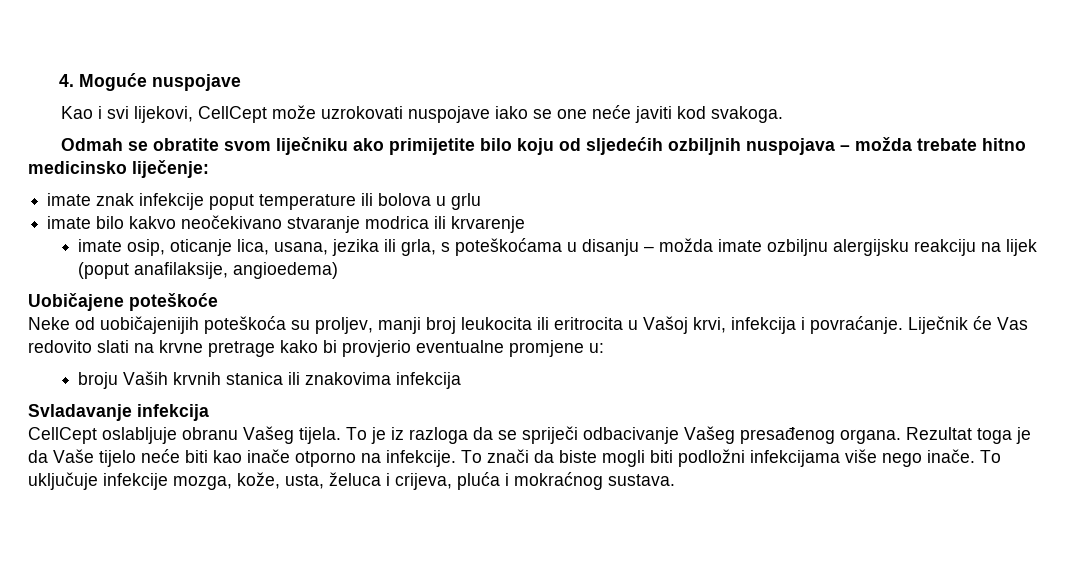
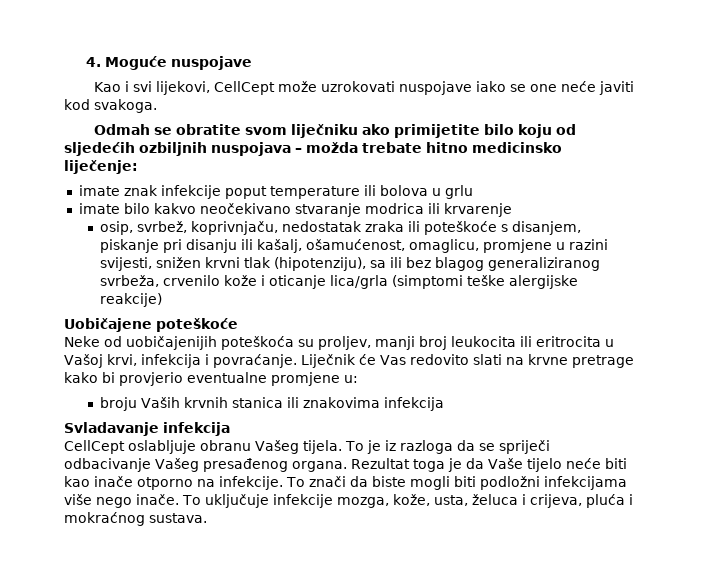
[78,238,1038,256] [78,262,339,279] imate osip, oticanje lica, usana, jezika ili grla, s poteškoćama u disanju – možda imate ozbiljnu alergijsku reakciju na lijek (poput anafilaksije, angioedema) -> [100,221,582,235] [100,239,609,253] [100,257,601,271] [100,275,579,289] [100,293,163,307] osip, svrbež, koprivnjaču, nedostatak zraka ili poteškoće s disanjem, piskanje pri disanju ili kašalj, ošamućenost, omaglicu, promjene u razini svijesti, snižen krvni tlak (hipotenziju), sa ili bez blagog generaliziranog svrbeža, crvenilo kože i oticanje lica/grla (simptomi teške alergijske reakcije)

